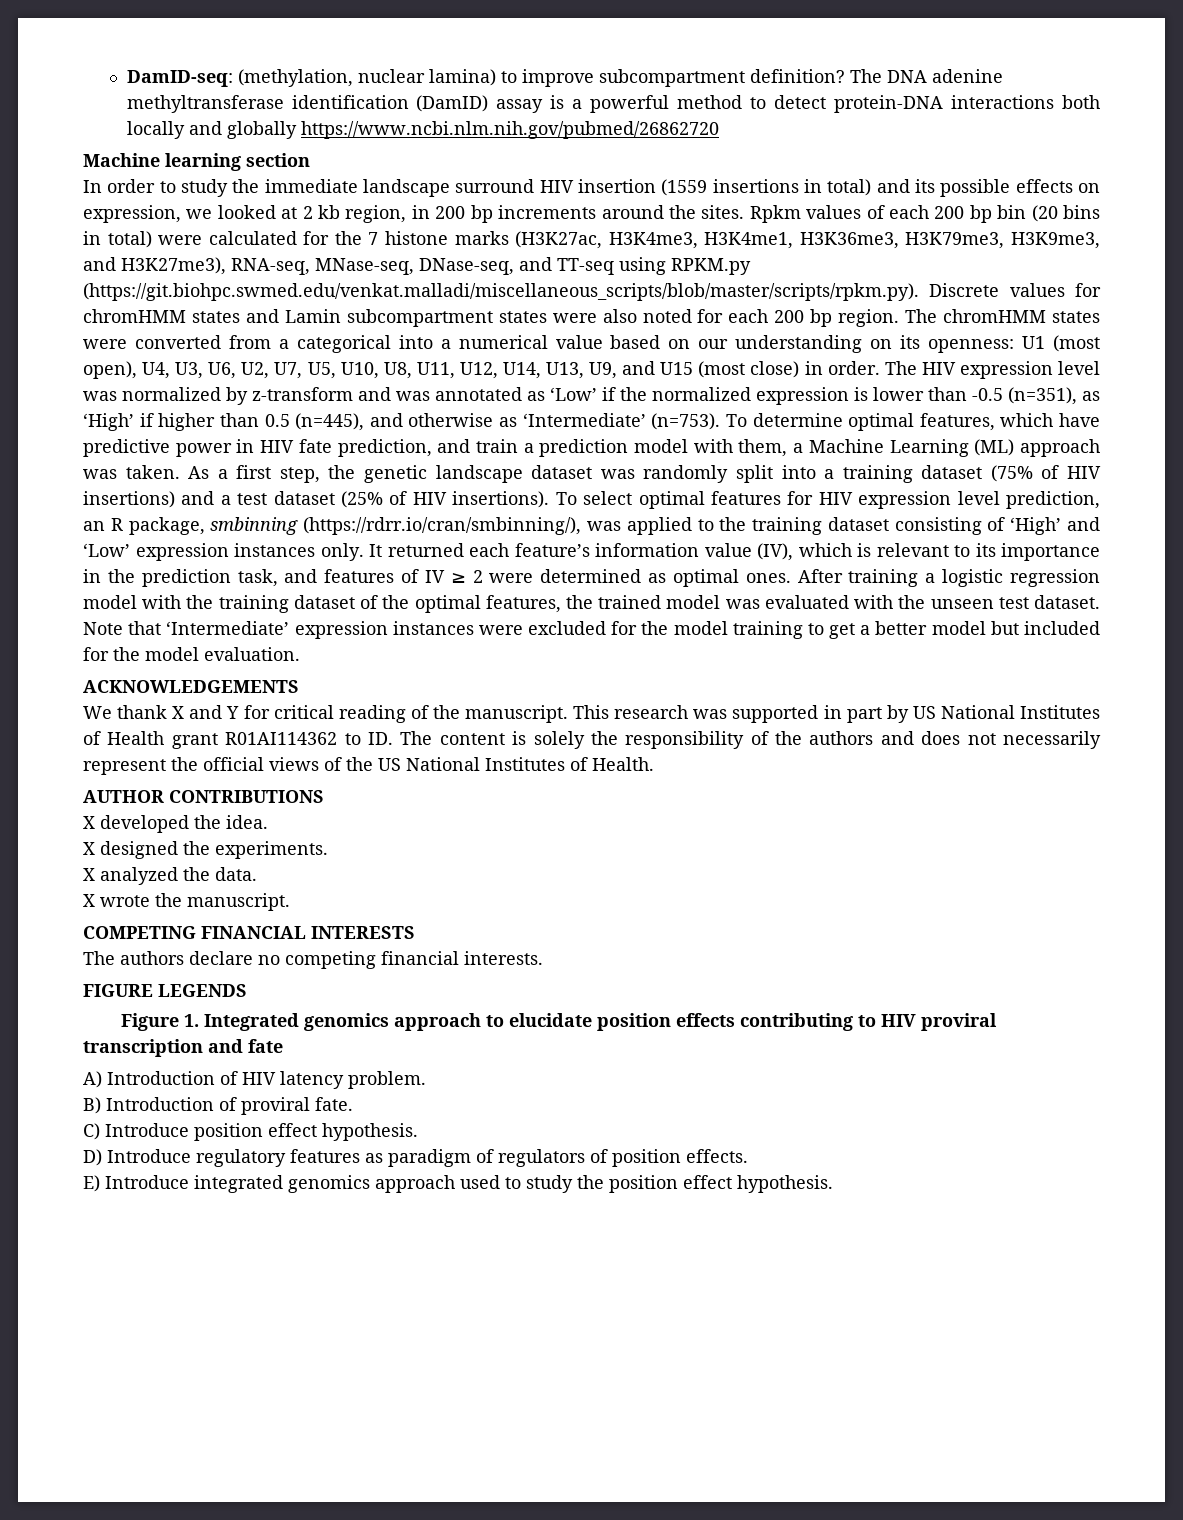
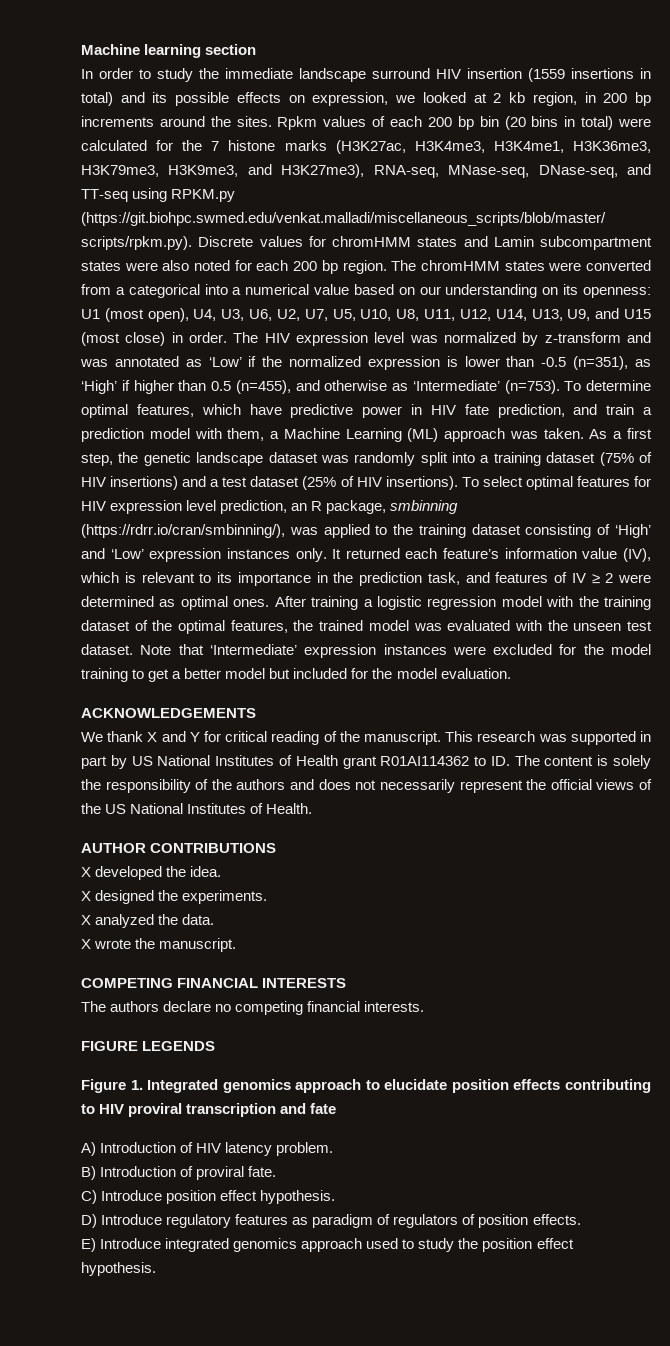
[126,69,1003,87] [126,95,1101,113] [126,121,719,139] DamID-seq: (methylation, nuclear lamina) to improve subcompartment definition? The DNA adenine methyltransferase identification (DamID) assay is a powerful method to detect protein-DNA interactions both locally and globally https://www.ncbi.nlm.nih.gov/pubmed/26862720 // -> (81, 49) none
[295,413,365,431] (n=445), -> [235,380,291,394] (n=455),

